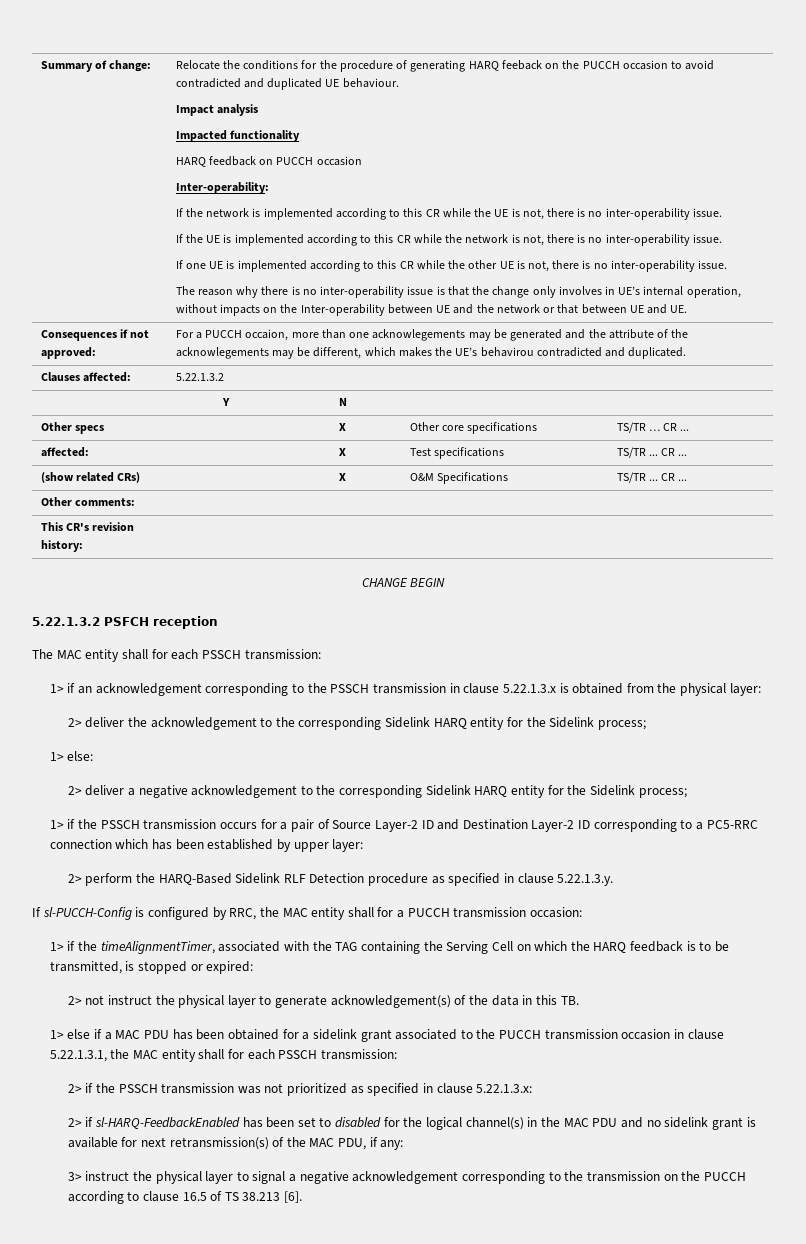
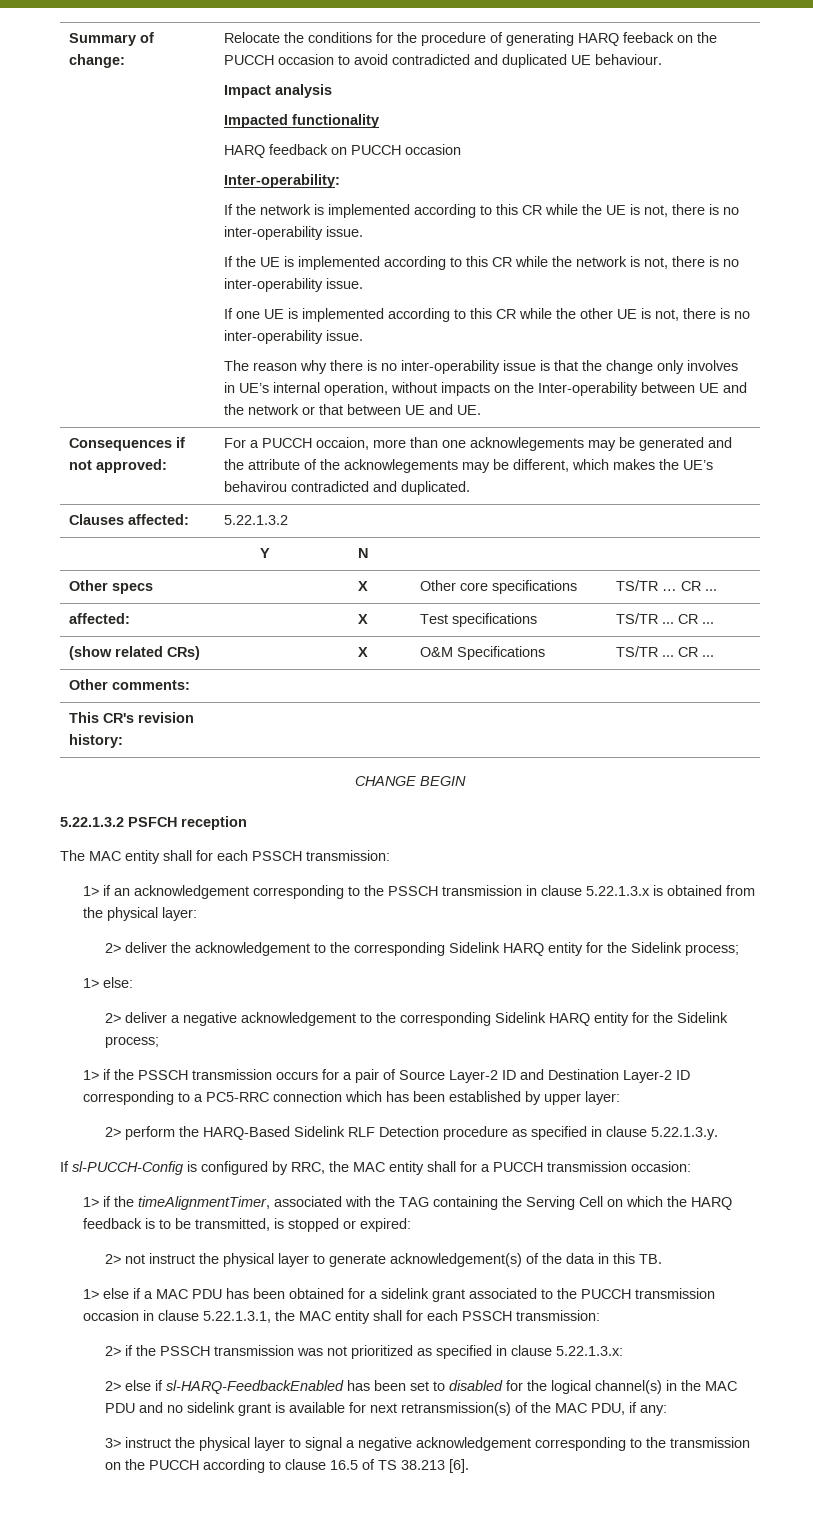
(82, 1122) none -> [125,1380,152,1391] else

